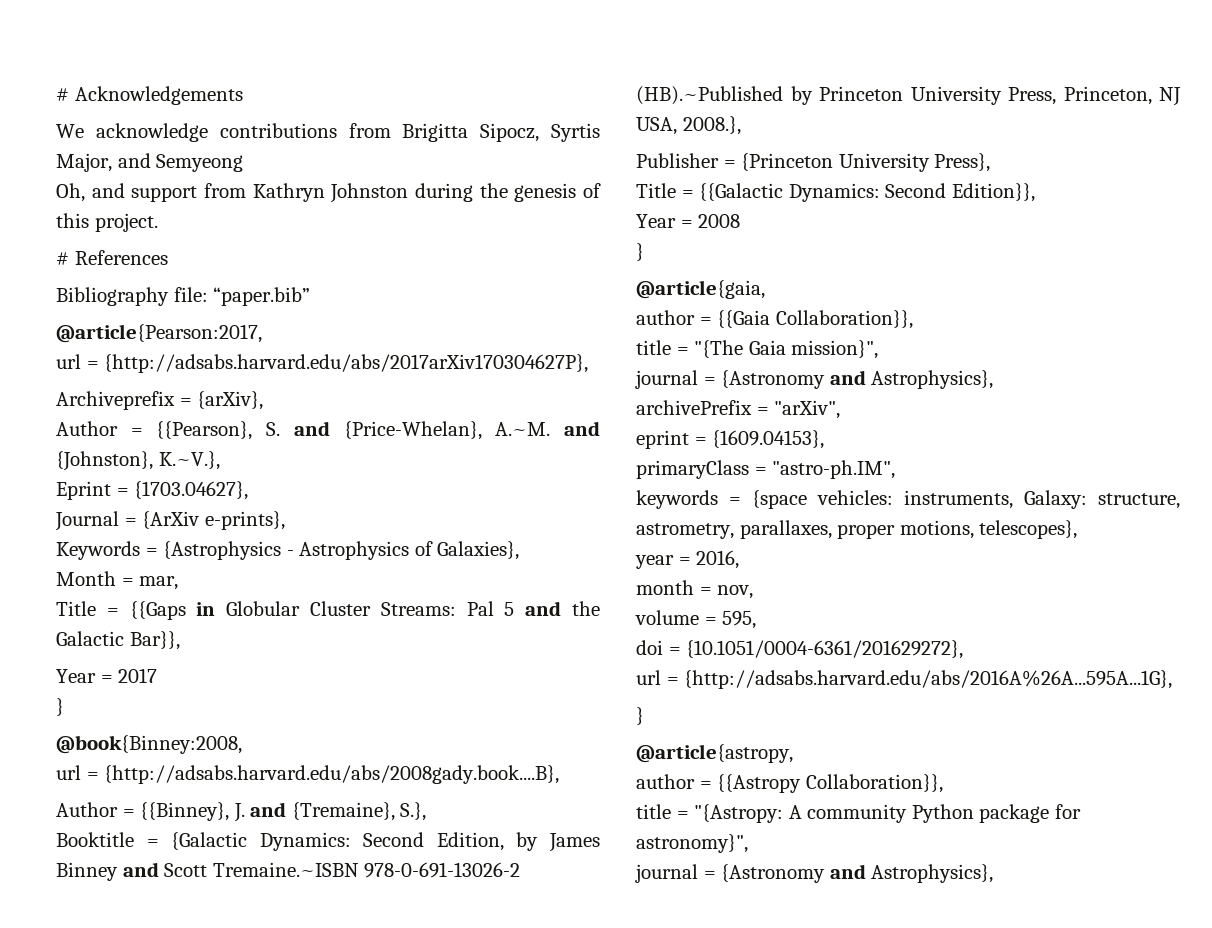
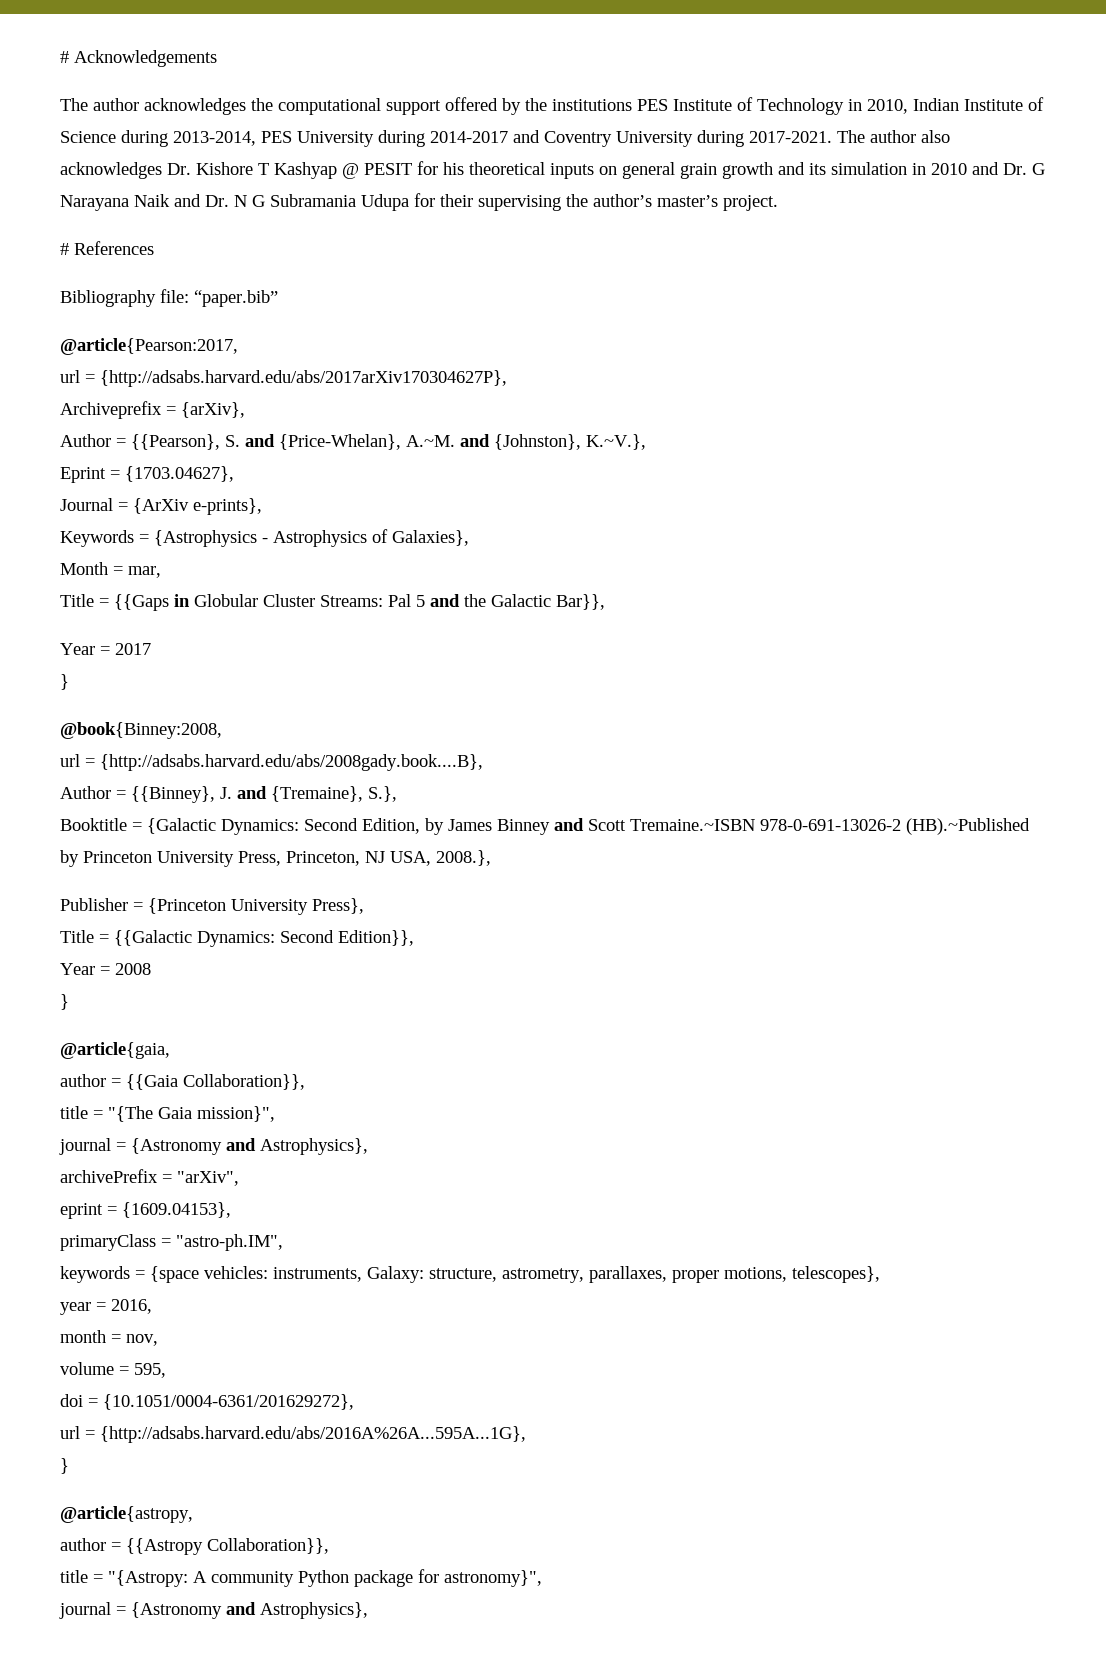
[56,123,600,142] [56,153,244,172] [56,183,602,203] [56,213,89,228] We acknowledge contributions from Brigitta Sipocz, Syrtis Major, and Semyeong // Oh, and support from Kathryn Johnston during the genesis of this -> [60,97,1044,115] [60,130,950,147] [60,161,1045,179] [60,193,718,211] The author acknowledges the computational support offered by the institutions PES Institute of Technology in 2010, Indian Institute of Science during 2013-2014, PES University during 2014-2017 and Coventry University during 2017-2021. The author also acknowledges Dr. Kishore T Kashyap @ PESIT for his theoretical inputs on general grain growth and its simulation in 2010 and Dr. G Narayana Naik and Dr. N G Subramania Udupa for their supervising the author’s master’s

